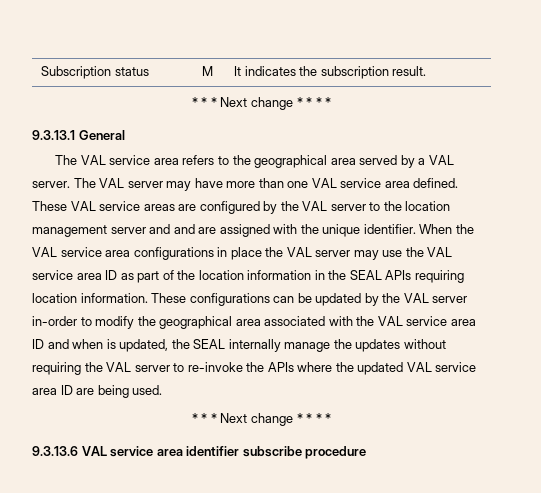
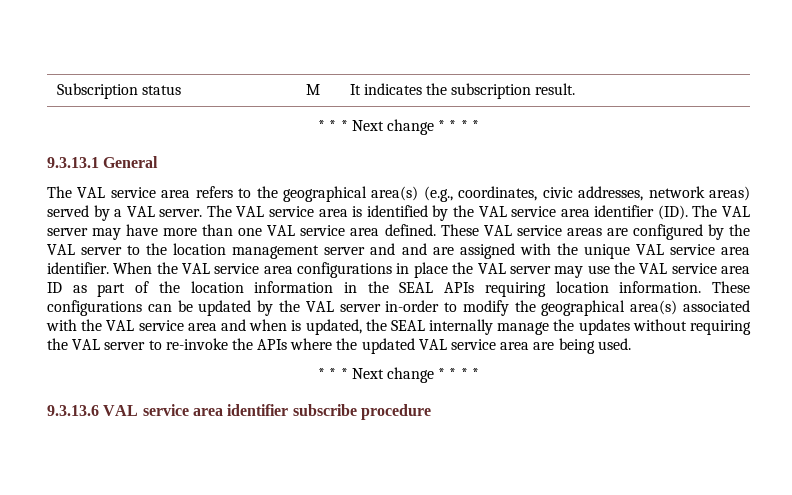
[330,158,356,165] area -> [371,186,751,202] area(s) (e.g., coordinates, civic addresses, network areas)
(125, 183) none -> [269,205,750,221] service area is identified by the VAL service area identifier (ID). The VAL
(361, 230) none -> [635,244,750,255] VAL service area
[235,319,261,326] area -> [630,300,678,315] area(s)
[32,339,44,349] ID -> (217, 327) none
[60,385,73,395] ID -> (530, 346) none

